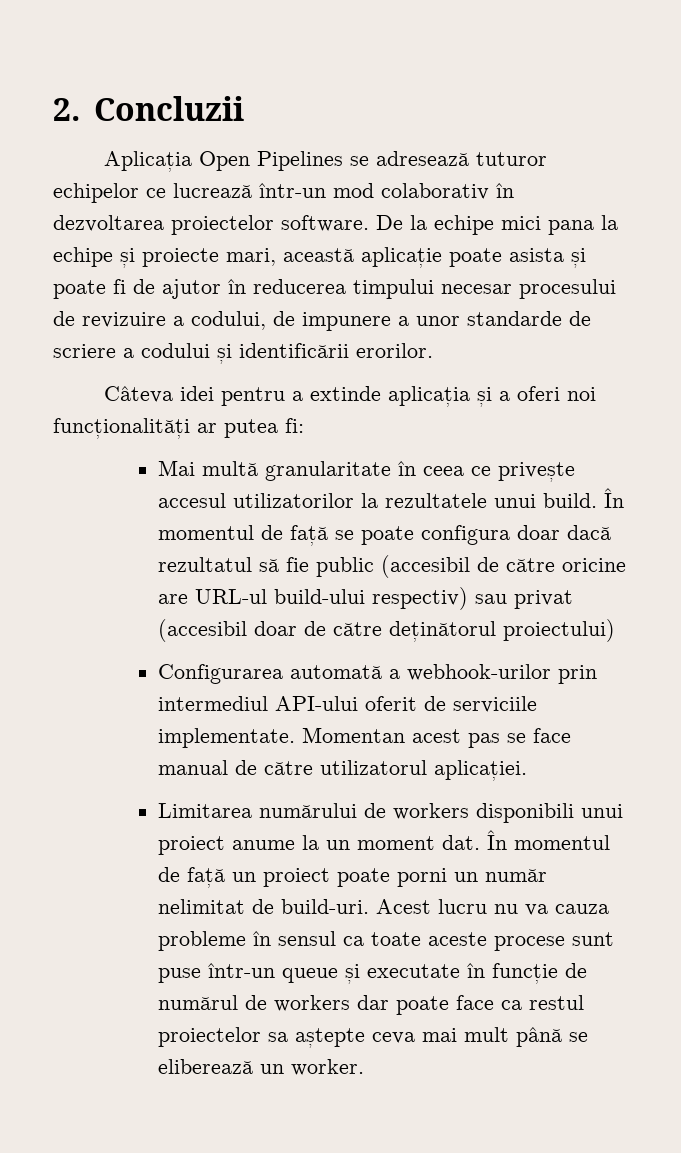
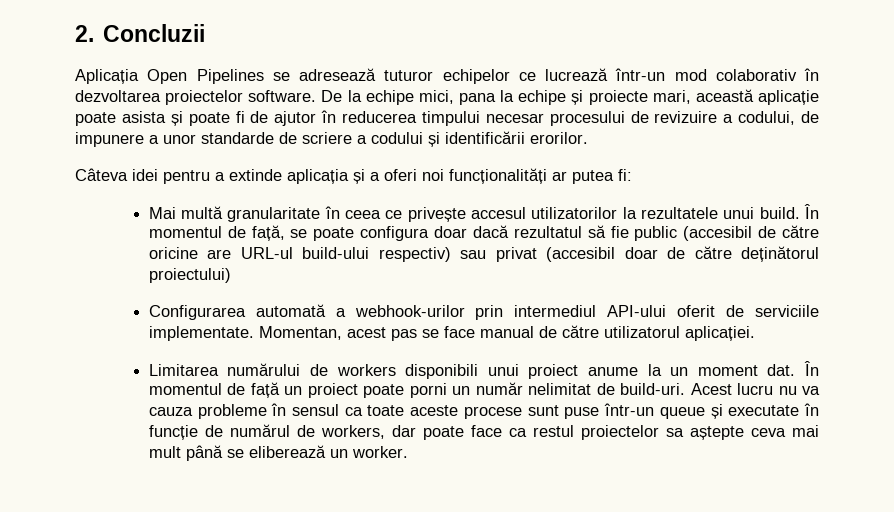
[501,216,541,230] mici -> [418,90,454,104] mici,
[290,525,329,546] față -> [251,225,285,241] față,
[302,727,406,743] Momentan -> [258,326,342,340] Momentan,
[274,995,351,1012] workers -> [320,425,385,439] workers,

